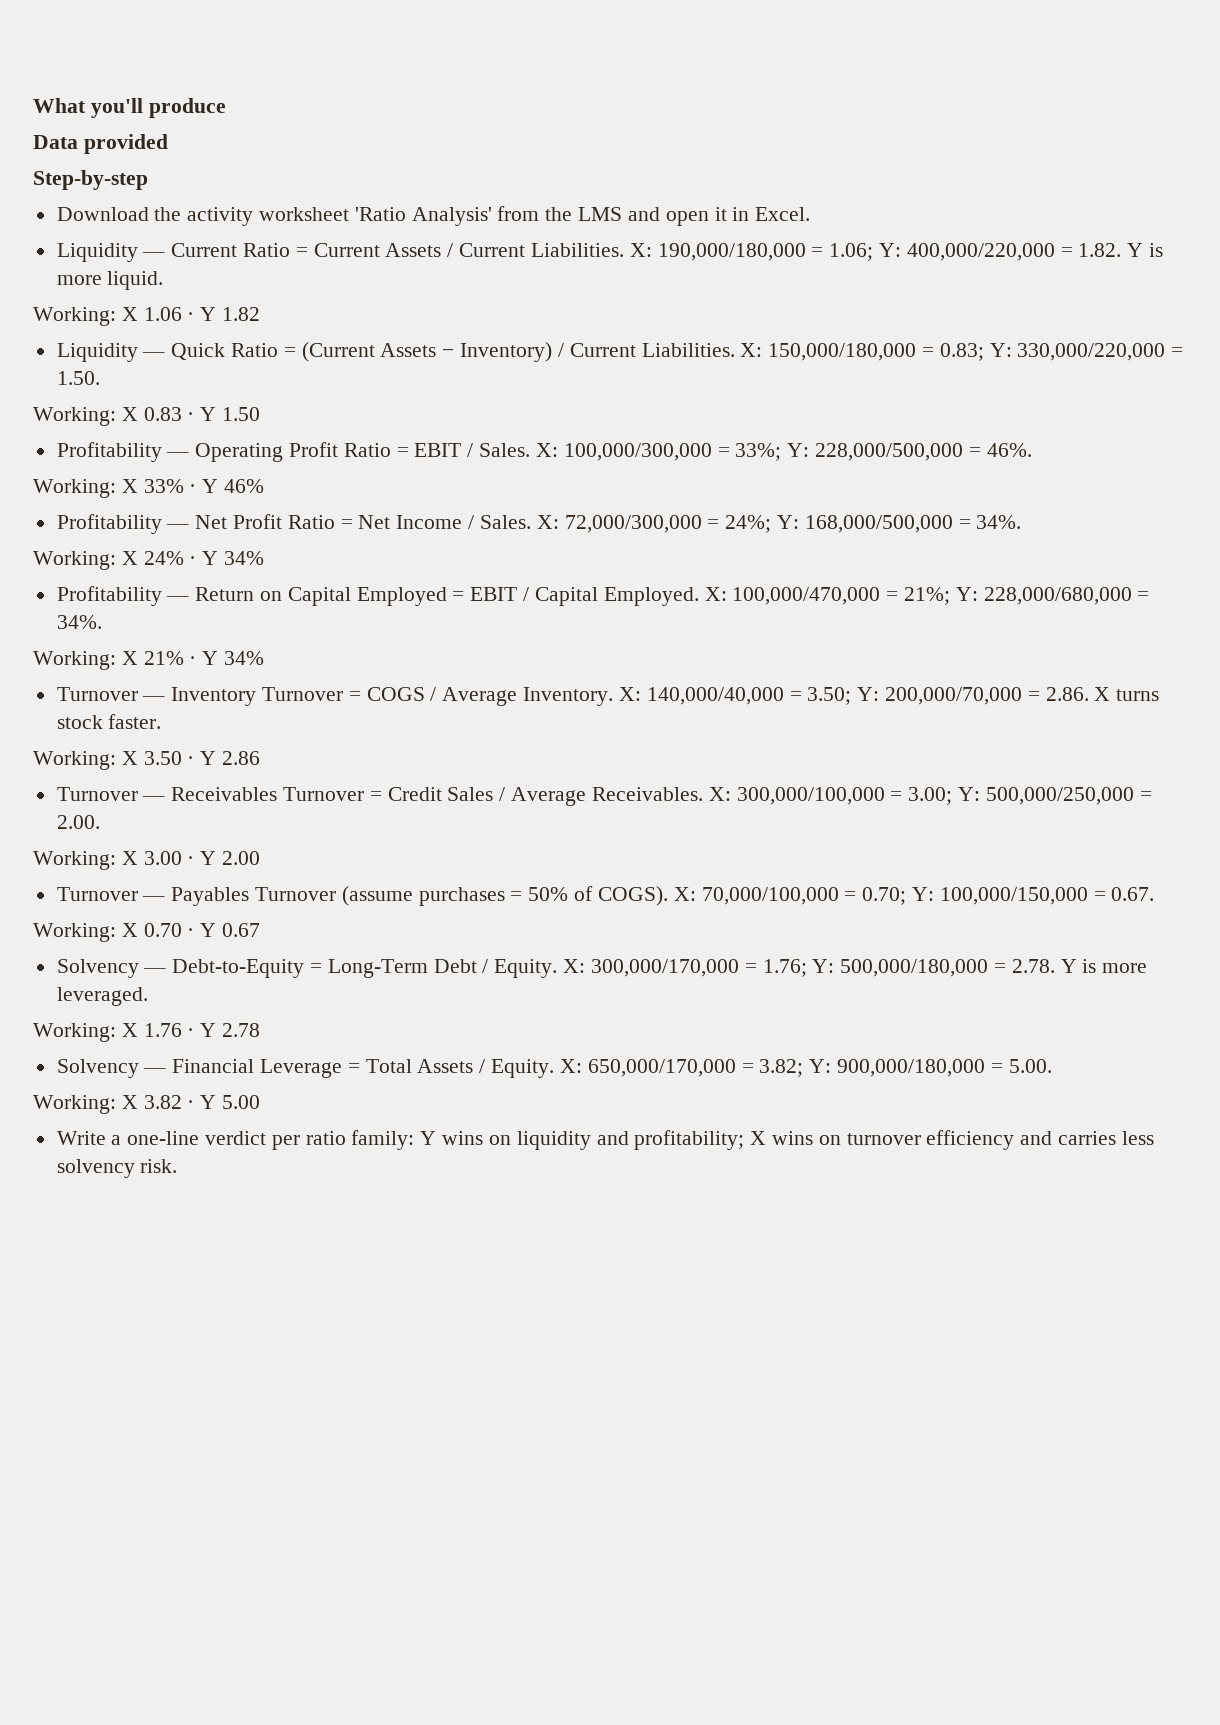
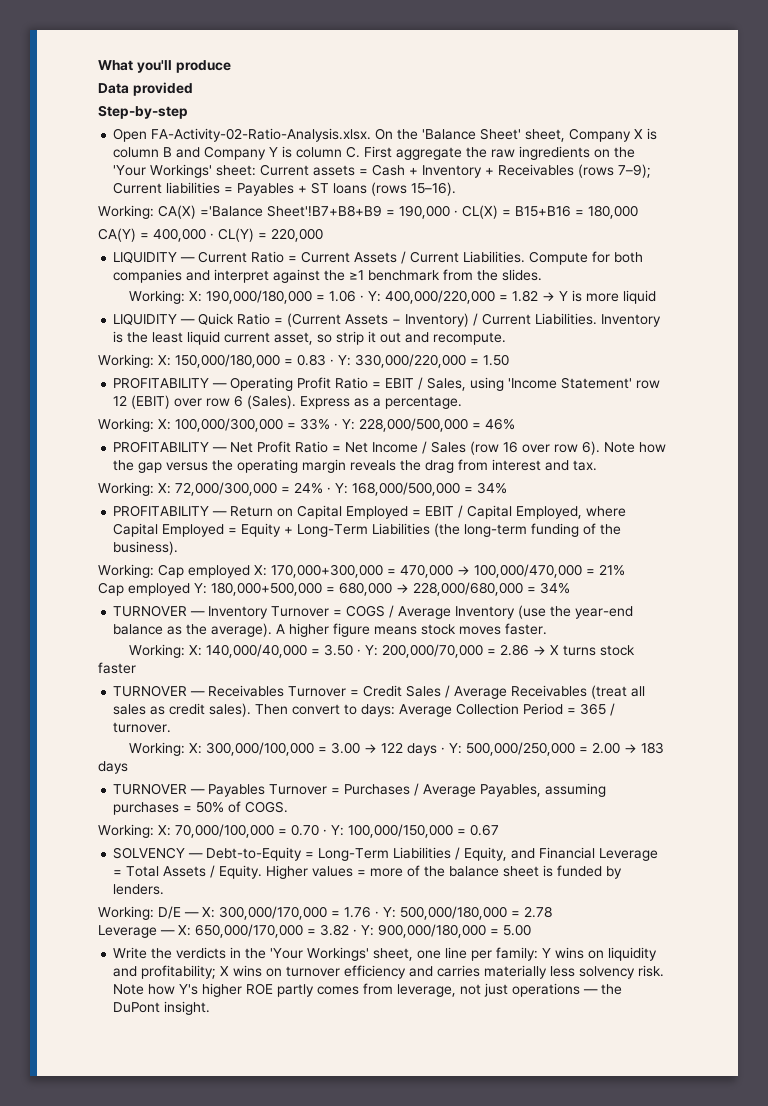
[56,206,811,226] [56,243,138,262] Download the activity worksheet 'Ratio Analysis' from the LMS and open it in Excel. // Liquidity -> [113,128,658,142] [113,146,636,160] [113,164,652,178] [113,182,457,196] [98,205,638,219] [98,228,323,242] [113,251,178,263] Open FA-Activity-02-Ratio-Analysis.xlsx. On the 'Balance Sheet' sheet, Company X is column B and Company Y is column C. First aggregate the raw ingredients on the 'Your Workings' sheet: Current assets = Cash + Inventory + Receivables (rows 7–9); Current liabilities = Payables + ST loans (rows 15–16). // Working: CA(X) ='Balance Sheet'!B7+B8+B9 = 190,000 · CL(X) = B15+B16 = 180,000 // CA(Y) = 400,000 · CL(Y) = 220,000 // LIQUIDITY
(624, 250) none -> [529,251,644,265] [113,269,543,283] [129,290,186,304] Compute for both companies and interpret against the ≥1 benchmark from the slides. // Working:
[829,243,874,261] 1.06; -> [329,290,365,302] 1.06 ·
[1078,243,1163,257] [56,271,164,290] [33,307,261,326] [56,343,138,362] 1.82. Y is more liquid. // Working: X 1.06 · Y 1.82 // Liquidity -> [512,290,657,304] [113,313,178,325] 1.82 → Y is more liquid // LIQUIDITY
(735, 350) none -> [601,314,662,327] [113,331,507,345] [98,354,154,368] Inventory is the least liquid current asset, so strip it out and recompute. // Working:
[939,343,984,361] 0.83; -> [297,354,334,366] 0.83 ·
[56,371,100,385] [33,407,217,426] 1.50. // Working: X 0.83 · Y -> (479, 362) none
[56,442,162,462] Profitability -> [113,377,210,389] PROFITABILITY
[479,443,531,457] Sales. -> [427,377,661,391] [113,395,463,409] [98,418,154,432] Sales, using 'Income Statement' row 12 (EBIT) over row 6 (Sales). Express as a percentage. // Working:
[735,443,782,461] 33%; -> [300,418,338,430] 33% ·
[986,443,1032,457] [33,479,219,498] 46%. // Working: X 33% · Y -> (481, 426) none
[56,514,162,534] Profitability -> [113,441,210,453] PROFITABILITY
[479,515,531,529] Sales. -> [431,441,667,455] [113,459,598,473] [98,482,154,496] Sales (row 16 over row 6). Note how the gap versus the operating margin reveals the drag from interest and tax. // Working:
[725,515,772,533] 24%; -> [294,482,331,494] 24% ·
[976,515,1022,529] [33,551,265,570] [56,586,162,606] 34%. // Working: X 24% · Y 34% // Profitability -> [477,482,507,494] [113,505,210,517] 34% // PROFITABILITY
[603,587,1150,606] [56,615,102,629] [33,651,265,670] [56,687,138,701] Employed. X: 100,000/470,000 = 21%; Y: 228,000/680,000 = 34%. // Working: X 21% · Y 34% // Turnover -> [516,506,627,519] [113,523,622,537] [113,541,179,555] [98,564,625,578] [98,582,570,596] [113,605,188,617] Employed, where Capital Employed = Equity + Long-Term Liabilities (the long-term funding of the business). // Working: Cap employed X: 170,000+300,000 = 470,000 → 100,000/470,000 = 21% // Cap employed Y: 180,000+500,000 = 680,000 → 228,000/680,000 = 34% // TURNOVER
[523,687,614,706] Inventory. -> [455,605,634,619] [113,623,548,637] [129,644,186,658] Inventory (use the year-end balance as the average). A higher figure means stock moves faster. // Working:
[807,687,852,705] 3.50; -> [324,644,362,656] 3.50 ·
[1045,687,1089,701] 2.86. -> [500,644,547,656] 2.86 →
[108,714,162,729] [33,751,261,770] [56,787,138,801] faster. // Working: X 3.50 · Y 2.86 // Turnover -> [98,662,136,674] [113,685,188,697] faster // TURNOVER
[591,787,1152,805] [56,815,100,829] [33,851,261,870] [56,886,413,906] Receivables. X: 300,000/100,000 = 3.00; Y: 500,000/250,000 = 2.00. // Working: X 3.00 · Y 2.00 // Turnover — Payables Turnover (assume -> [511,685,646,699] [113,703,616,717] [113,722,172,733] [129,742,665,756] [98,761,128,774] [113,783,607,797] Receivables (treat all sales as credit sales). Then convert to days: Average Collection Period = 365 / turnover. // Working: X: 300,000/100,000 = 3.00 → 122 days · Y: 500,000/250,000 = 2.00 → 183 days // TURNOVER — Payables Turnover = Purchases / Average Payables, assuming
[597,886,668,906] COGS). -> [245,801,289,813] [98,824,154,838] COGS. // Working:
[862,887,907,905] 0.70; -> [291,824,327,836] 0.70 ·
[1111,887,1155,901] [33,923,217,942] 0.67. // Working: X 0.70 · Y -> (466, 832) none
[56,959,139,978] Solvency -> [113,847,186,859] SOLVENCY
[433,959,1148,978] [56,987,148,1006] [33,1023,261,1042] [56,1059,167,1078] Debt / Equity. X: 300,000/170,000 = 1.76; Y: 500,000/180,000 = 2.78. Y is more leveraged. // Working: X 1.76 · Y 2.78 // Solvency — -> [393,847,536,861] Liabilities / Equity, and
(555, 1068) none -> [266,865,623,879] [113,884,165,895] [98,906,552,920] [98,925,175,938] Higher values = more of the balance sheet is funded by lenders. // Working: D/E — X: 300,000/170,000 = 1.76 · Y: 500,000/180,000 = 2.78 // Leverage —
[759,1059,804,1077] 3.82; -> [320,924,357,936] 3.82 ·
[1008,1059,1052,1073] [33,1095,261,1114] [56,1131,346,1150] 5.00. // Working: X 3.82 · Y 5.00 // Write a one-line verdict per ratio -> [503,924,531,936] [113,947,493,961] 5.00 // Write the verdicts in the 'Your Workings' sheet, one line per
(1116, 1138) none -> [484,965,548,979] materially
(178, 1166) none -> [113,983,623,997] [113,1001,211,1015] Note how Y's higher ROE partly comes from leverage, not just operations — the DuPont insight.

